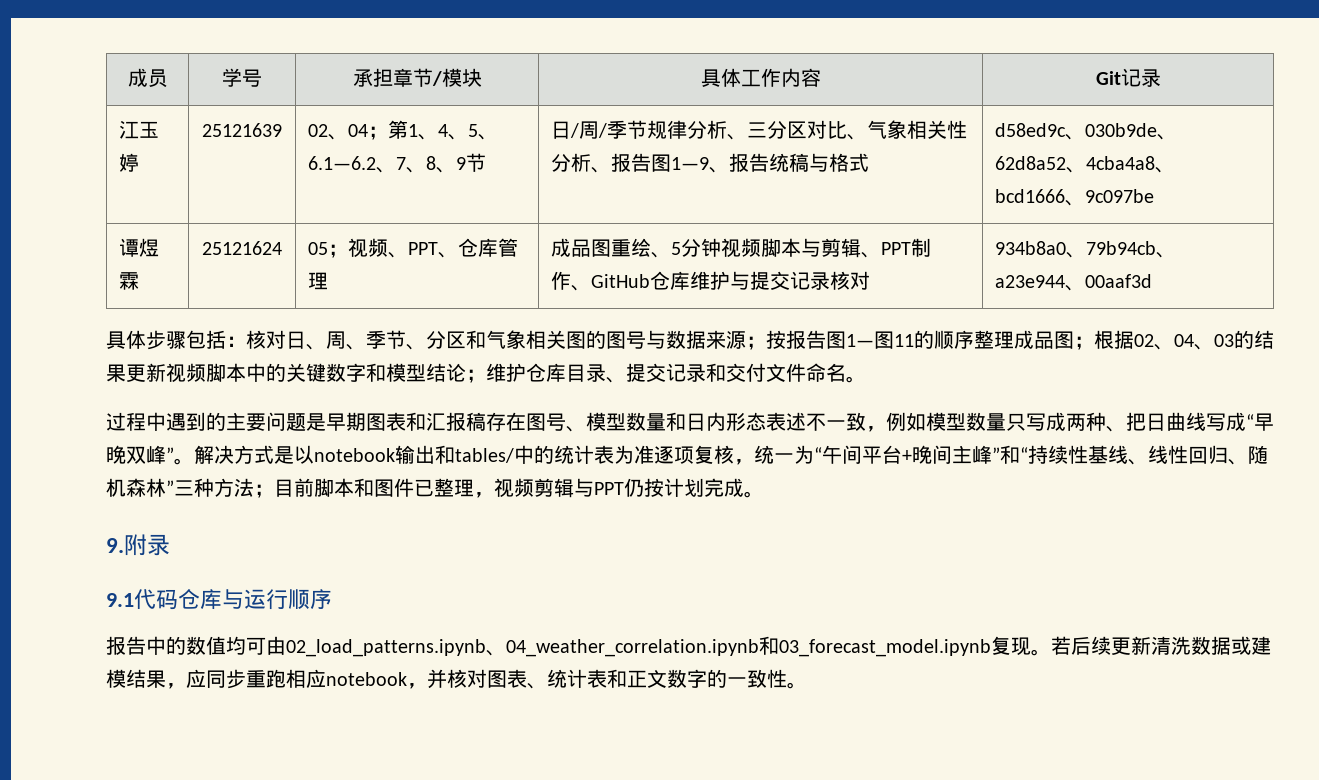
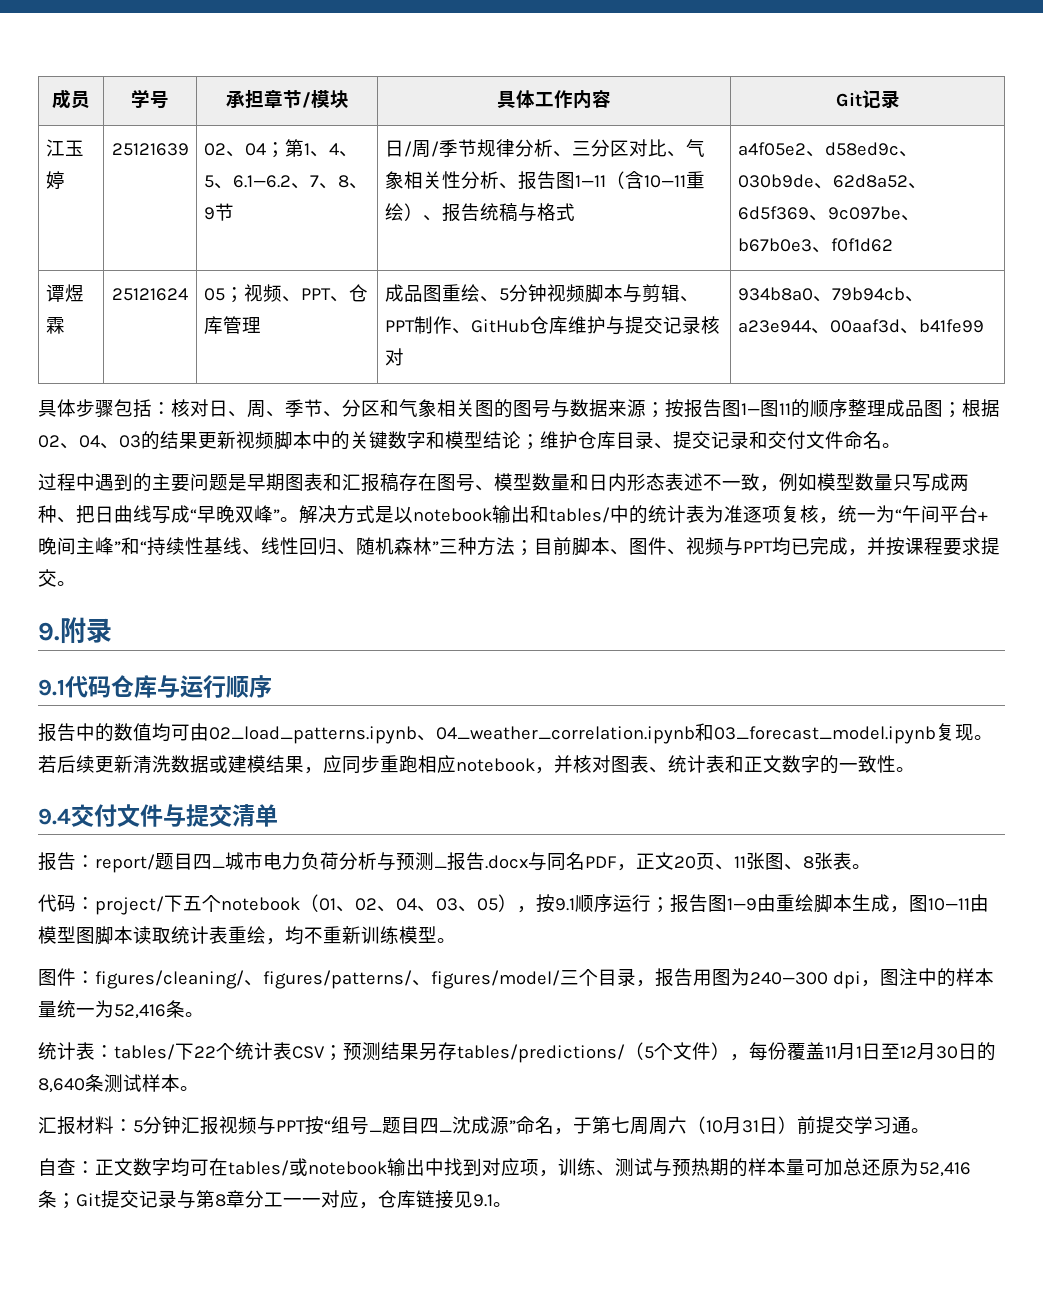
[671,157,710,170] 1—9 -> [574,171,705,189] [384,203,423,221] 1—11（含10—11重绘）
(870, 162) none -> [737,142,825,157] a4f05e2、
[1086,156,1176,173] [995,189,1066,203] 4cba4a8、bcd1666 -> [737,206,809,220] 6d5f369
(1155, 196) none -> [900,215,920,221] [737,238,893,253] 、b67b0e3、f0f1d62
(1153, 281) none -> [899,319,984,334] 、b41fe99
[354,478,744,498] 和图件已整理，视频剪辑与PPT仍按计划完成 -> [610,537,1000,556] [38,569,57,587] 、图件、视频与PPT均已完成，并按课程要求提交
(807, 685) none -> [38,804,278,827] [38,852,871,873] [38,894,989,915] [38,926,456,945] [38,968,994,989] [38,1000,204,1019] [38,1042,996,1063] [38,1074,199,1093] [38,1116,930,1135] [38,1158,971,1177] [38,1190,512,1209] // 9.4交付文件与提交清单 // 报告：report/题目四_城市电力负荷分析与预测_报告.docx与同名PDF，正文20页、11张图、8张表。 // 代码：project/下五个notebook（01、02、04、03、05），按9.1顺序运行；报告图1—9由重绘脚本生成，图10—11由模型图脚本读取统计表重绘，均不重新训练模型。 // 图件：figures/cleaning/、figures/patterns/、figures/model/三个目录，报告用图为240—300 dpi，图注中的样本量统一为52,416条。 // 统计表：tables/下22个统计表CSV；预测结果另存tables/predictions/（5个文件），每份覆盖11月1日至12月30日的8,640条测试样本。 // 汇报材料：5分钟汇报视频与PPT按“组号_题目四_沈成源”命名，于第七周周六（10月31日）前提交学习通。 // 自查：正文数字均可在tables/或notebook输出中找到对应项，训练、测试与预热期的样本量可加总还原为52,416条；Git提交记录与第8章分工一一对应，仓库链接见9.1。

